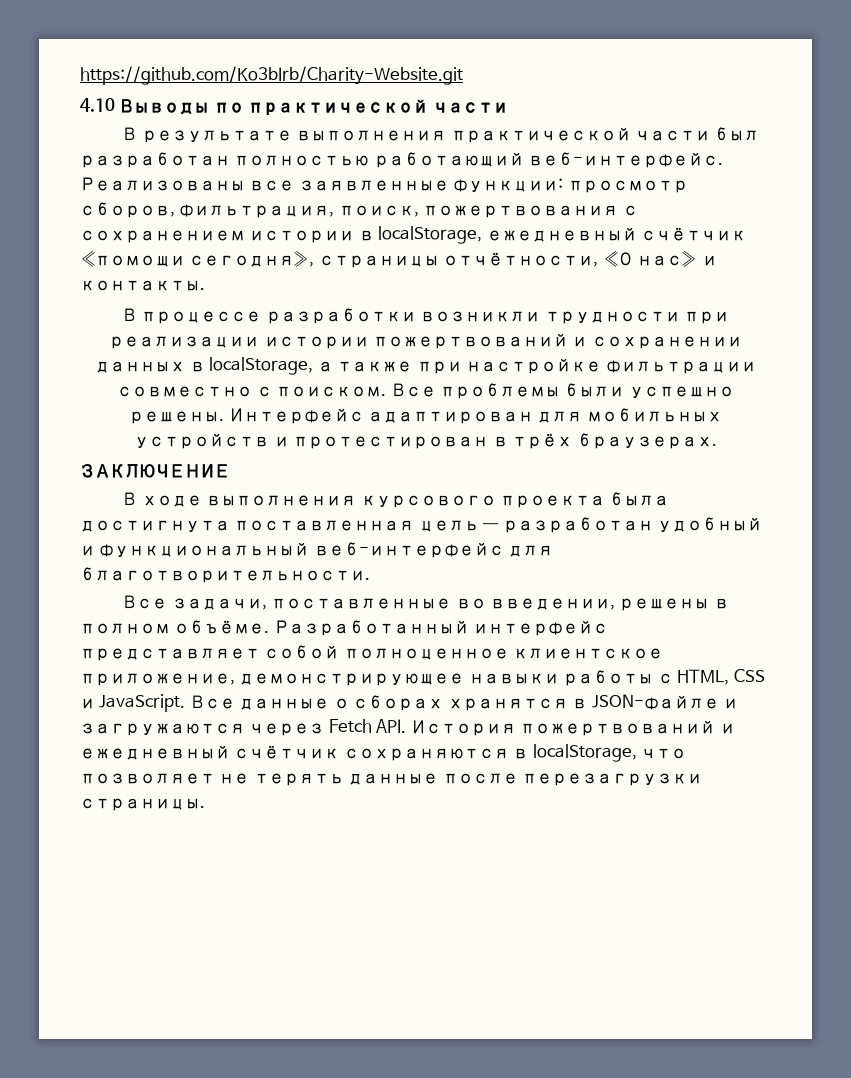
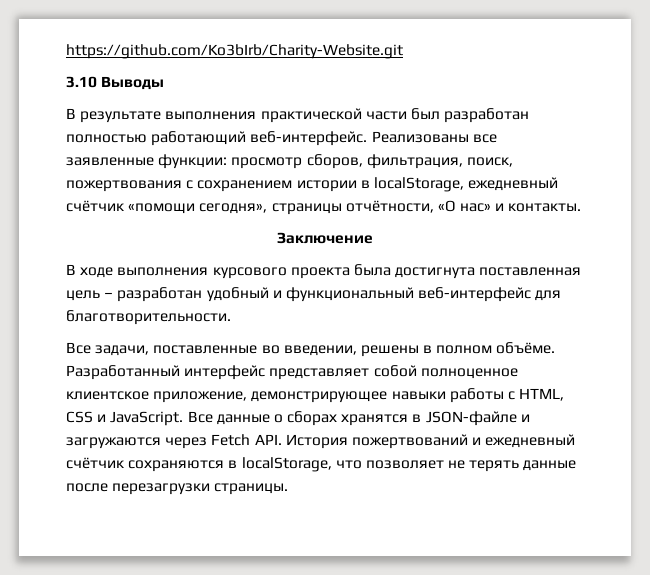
[80,98,115,112] 4.10 -> [66,76,97,88] 3.10
[213,99,508,115] по практической части -> (165, 83) none
[121,308,730,324] [109,334,742,349] [95,357,756,375] [117,383,734,399] [129,408,722,424] [134,433,717,449] [80,464,230,478] В процессе разработки возникли трудности при реализации истории пожертвований и сохранении данных в localStorage, а также при настройке фильтрации совместно с поиском. Все проблемы были успешно решены. Интерфейс адаптирован для мобильных устройств и протестирован в трёх браузерах. // ЗАКЛЮЧЕНИЕ -> [277,232,373,244] Заключение
[483,523,500,529] — -> [104,292,114,298] –

